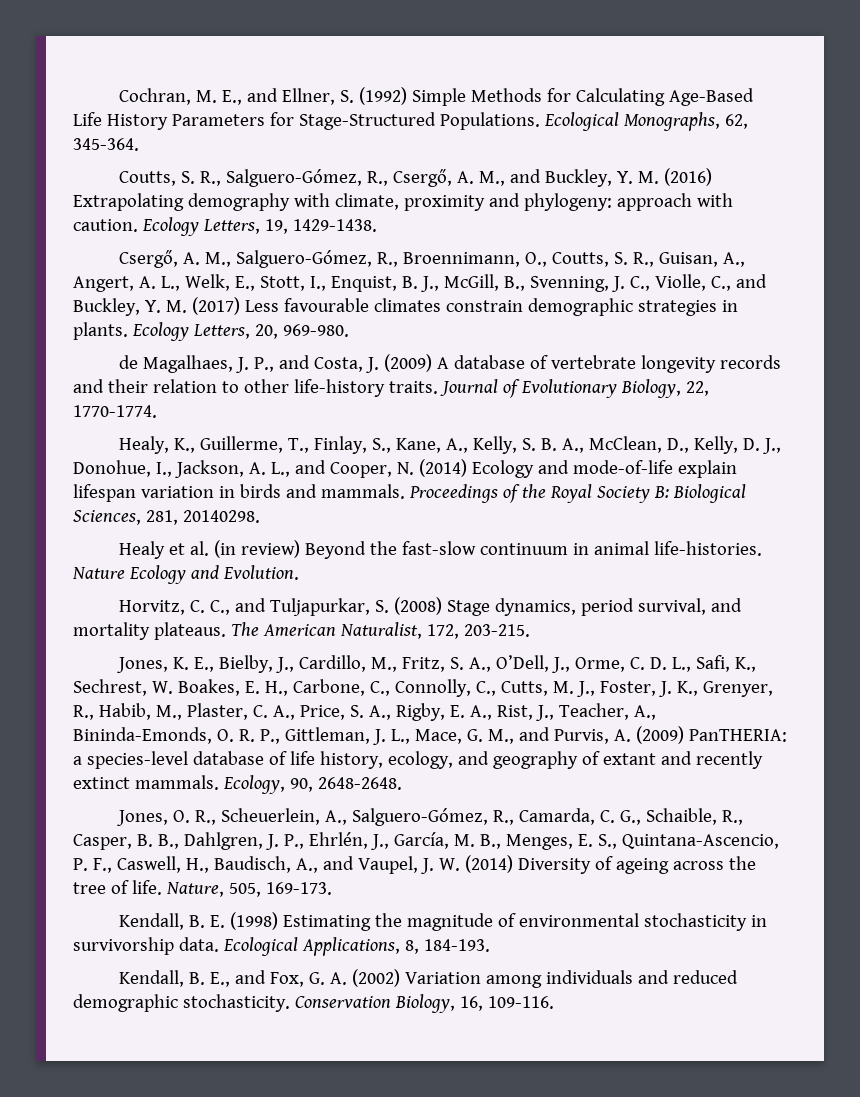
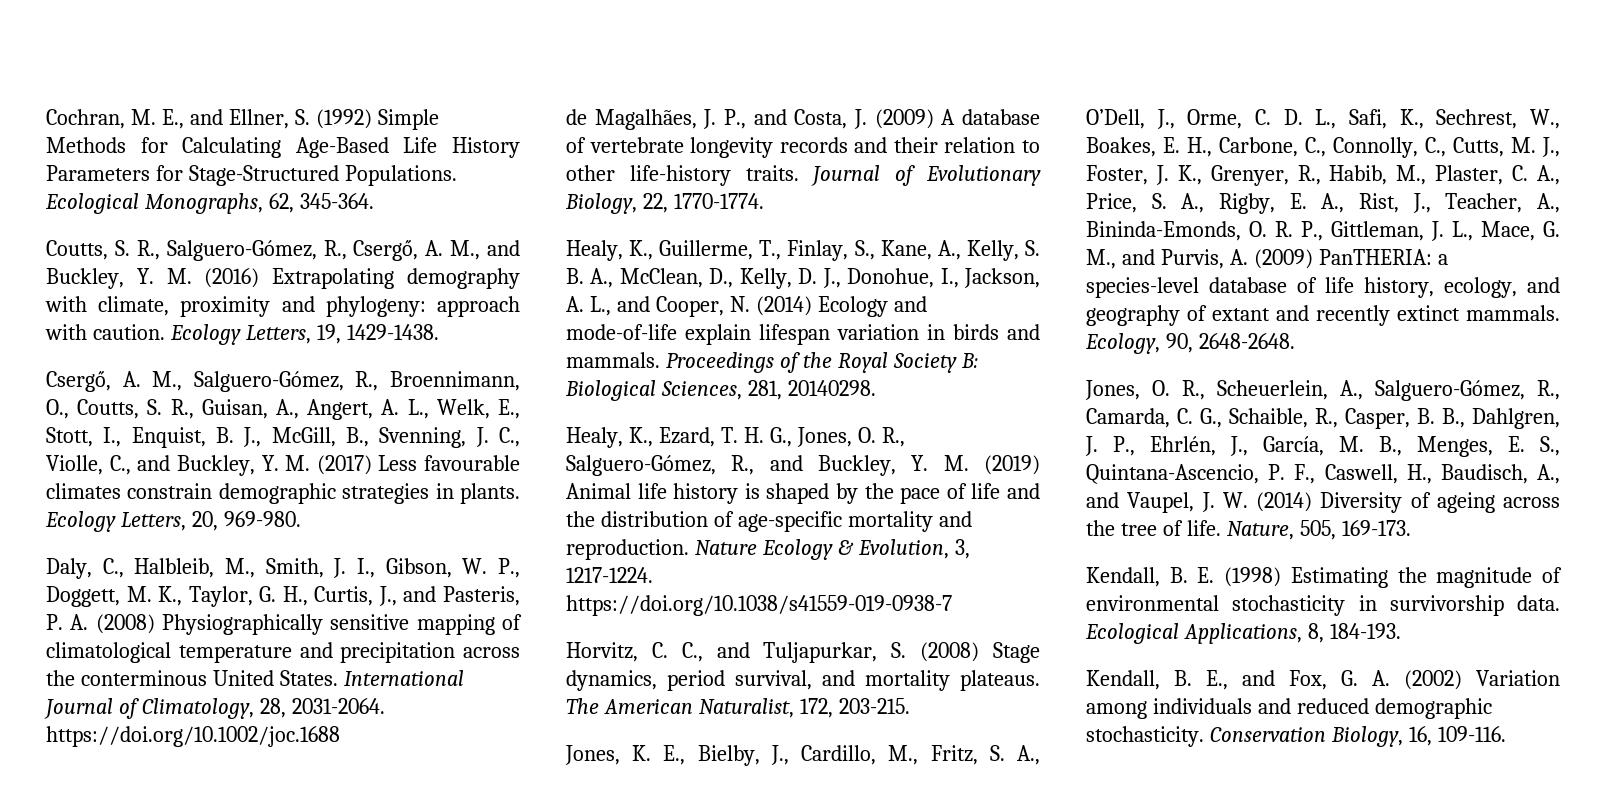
(349, 330) none -> [46,558,520,579] [46,586,520,607] [46,614,522,635] [46,642,520,663] [46,670,464,686] [44,698,385,719] [46,726,340,747] // Daly, C., Halbleib, M., Smith, J. I., Gibson, W. P., Doggett, M. K., Taylor, G. H., Curtis, J., and Pasteris, P. A. (2008) Physiographically sensitive mapping of climatological temperature and precipitation across the conterminous United States. International Journal of Climatology, 28, 2031-2064. https://doi.org/10.1002/joc.1688
[143,355,234,373] Magalhaes, -> [594,109,697,130] Magalhães,
[119,540,763,559] [72,565,299,584] Healy et al. (in review) Beyond the fast-slow continuum in animal life-histories. Nature Ecology and Evolution. -> [566,427,905,448] [566,455,1040,476] [566,483,1040,504] [566,511,972,532] [566,539,970,560] [566,567,653,583] [566,595,952,616] Healy, K., Ezard, T. H. G., Jones, O. R., Salguero-Gómez, R., and Buckley, Y. M. (2019) Animal life history is shaped by the pace of life and the distribution of age-specific mortality and reproduction. Nature Ecology & Evolution, 3, 1217-1224. https://doi.org/10.1038/s41559-019-0938-7
[151,681,173,694] W. -> [1530,109,1560,129] W.,

